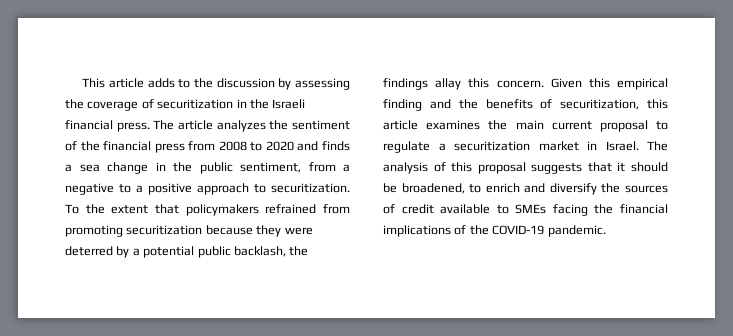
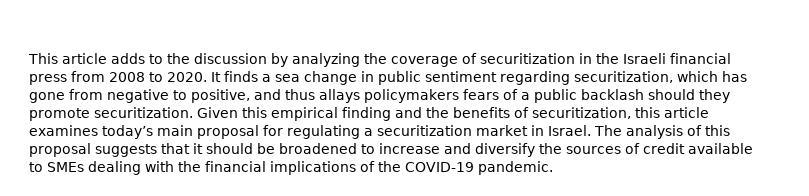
[295,78,350,90] assessing -> [292,53,360,67] analyzing
[116,120,350,132] [65,141,152,151] press. The article analyzes the sentiment of the financial -> (731, 58) none
[265,141,319,151] 2020 and -> [167,72,221,82] 2020. It
[173,162,350,174] [65,183,350,195] [65,204,350,216] [65,225,313,237] [65,246,309,258] [383,78,544,90] the public sentiment, from a negative to a positive approach to securitization. To the extent that policymakers refrained from promoting securitization because they were deterred by a potential public backlash, the findings allay this concern. -> [378,71,747,85] [29,89,730,103] [29,107,193,121] public sentiment regarding securitization, which has gone from negative to positive, and thus allays policymakers fears of a public backlash should they promote securitization.
[488,120,668,132] [383,141,430,153] the main current proposal to regulate -> [102,125,360,139] today’s main proposal for regulating
[401,183,520,194] broadened, to enrich -> [279,143,440,154] broadened to increase
[552,204,588,216] facing -> [88,161,174,175] dealing with

